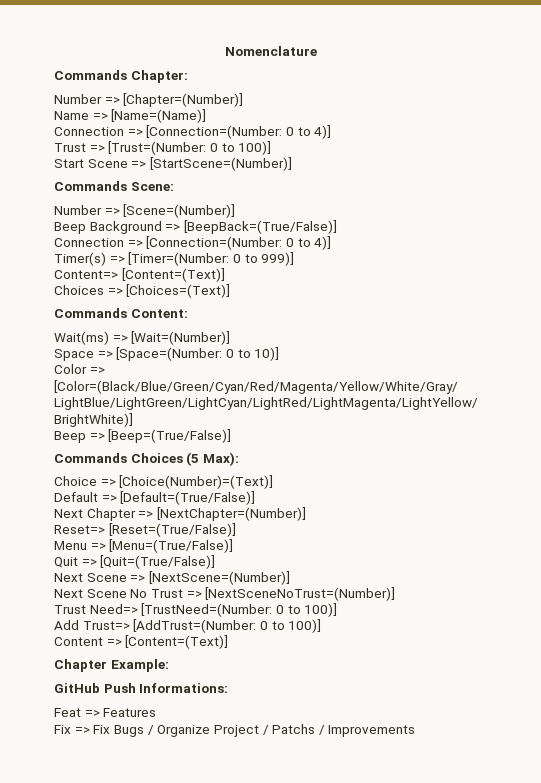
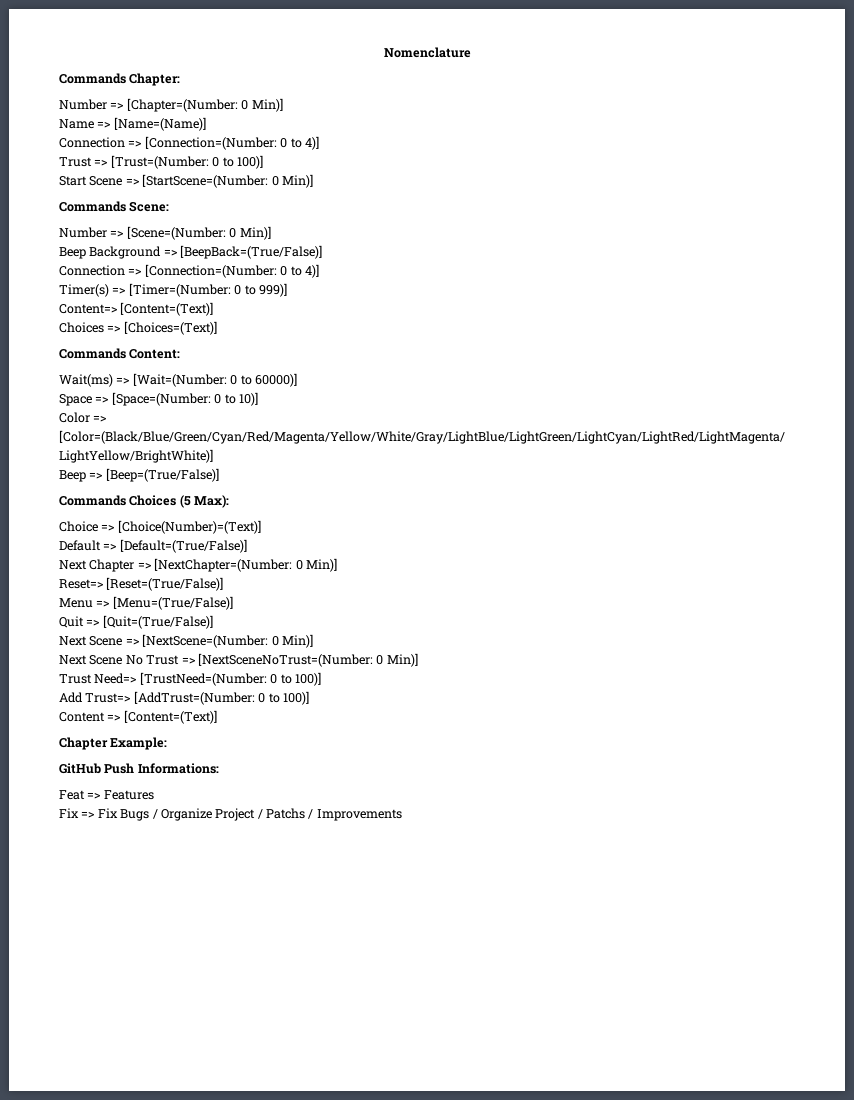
[123,93,244,107] [Chapter=(Number)] -> [126,98,283,112] [Chapter=(Number: 0 Min)]
[149,157,292,171] [StartScene=(Number)] -> [142,174,313,188] [StartScene=(Number: 0 Min)]
[123,204,236,218] [Scene=(Number)] -> [126,226,271,240] [Scene=(Number: 0 Min)]
[131,331,231,345] [Wait=(Number)] -> [132,373,297,387] [Wait=(Number: 0 to 60000)]
[156,507,306,521] [NextChapter=(Number)] -> [154,558,337,572] [NextChapter=(Number: 0 Min)]
[148,571,290,585] [NextScene=(Number)] -> [142,634,313,648] [NextScene=(Number: 0 Min)]
[205,587,396,601] [NextSceneNoTrust=(Number)] -> [197,653,418,667] [NextSceneNoTrust=(Number: 0 Min)]

